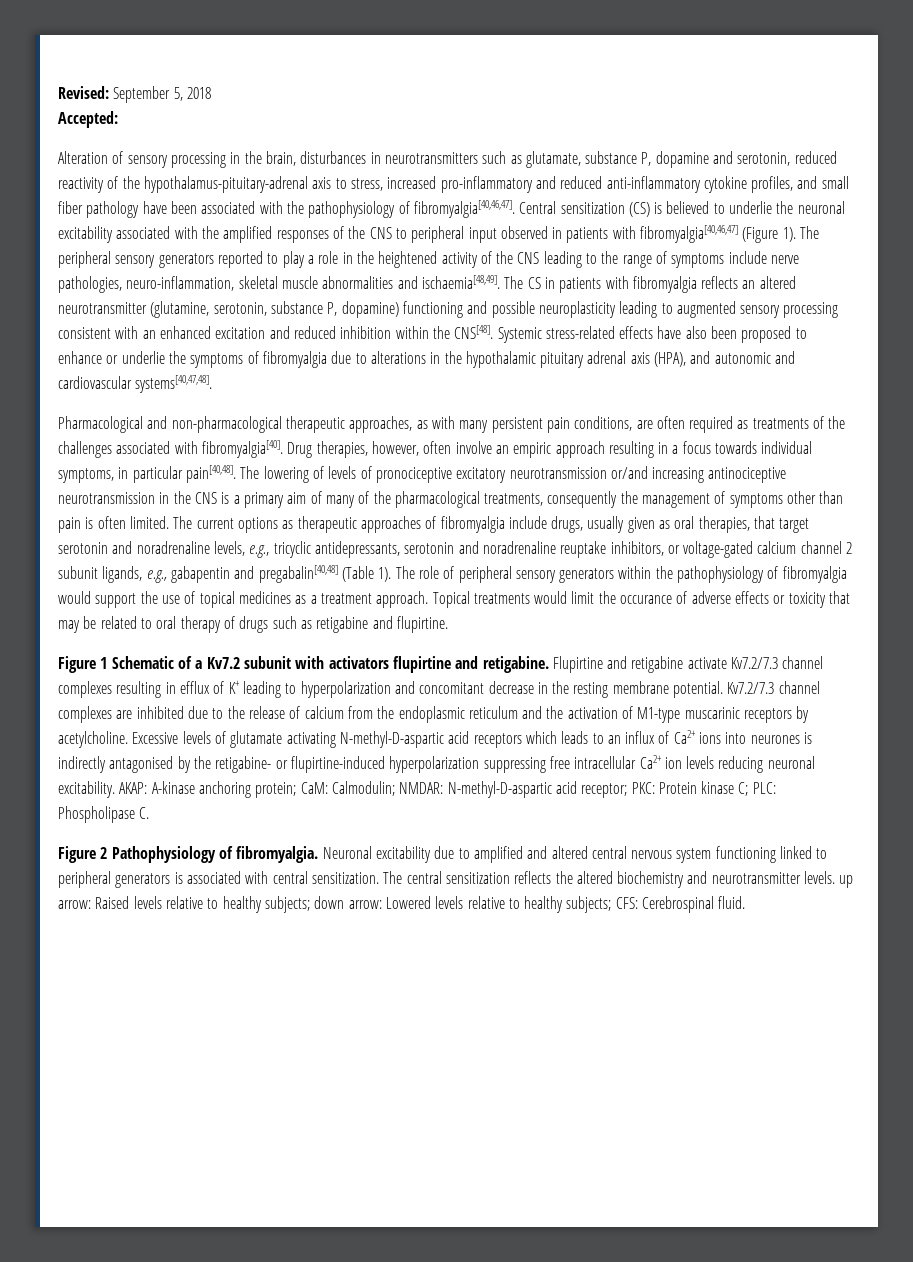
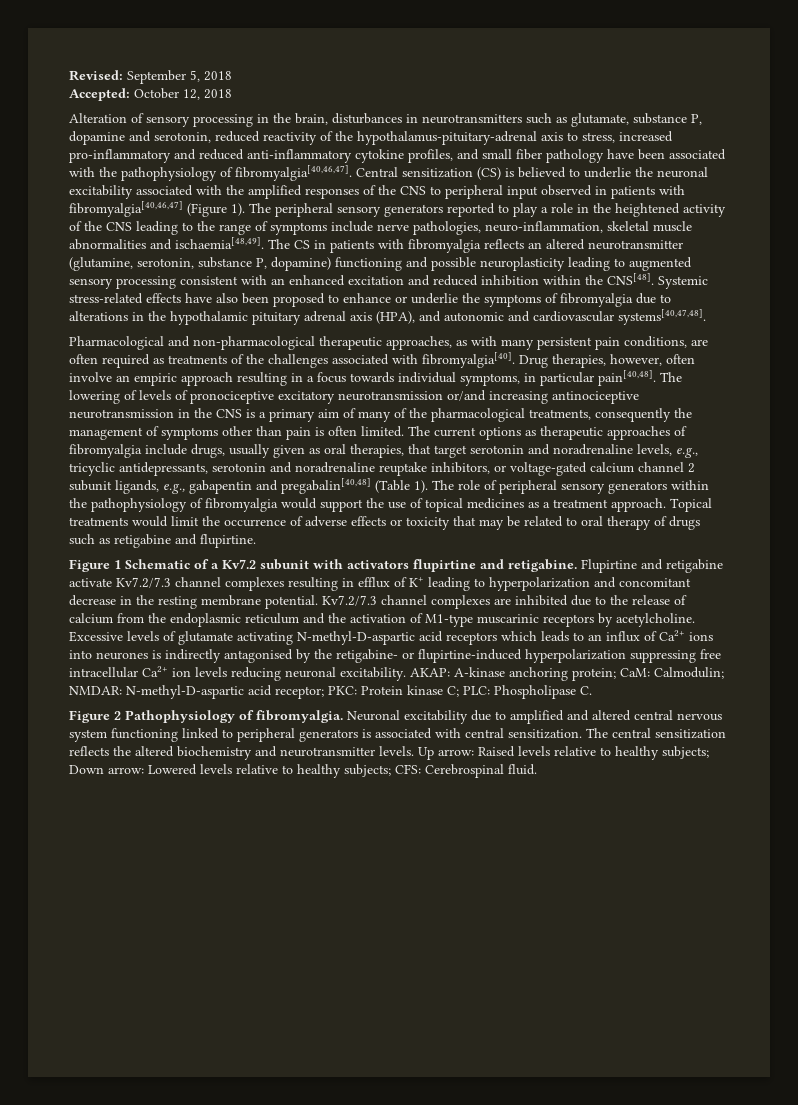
(118, 119) none -> [134,88,232,100] October 12, 2018
[620,595,673,604] occurance -> [224,519,286,527] occurrence
[839,875,854,888] up -> [418,747,434,760] Up
[314,896,345,909] down -> [69,765,104,774] Down

